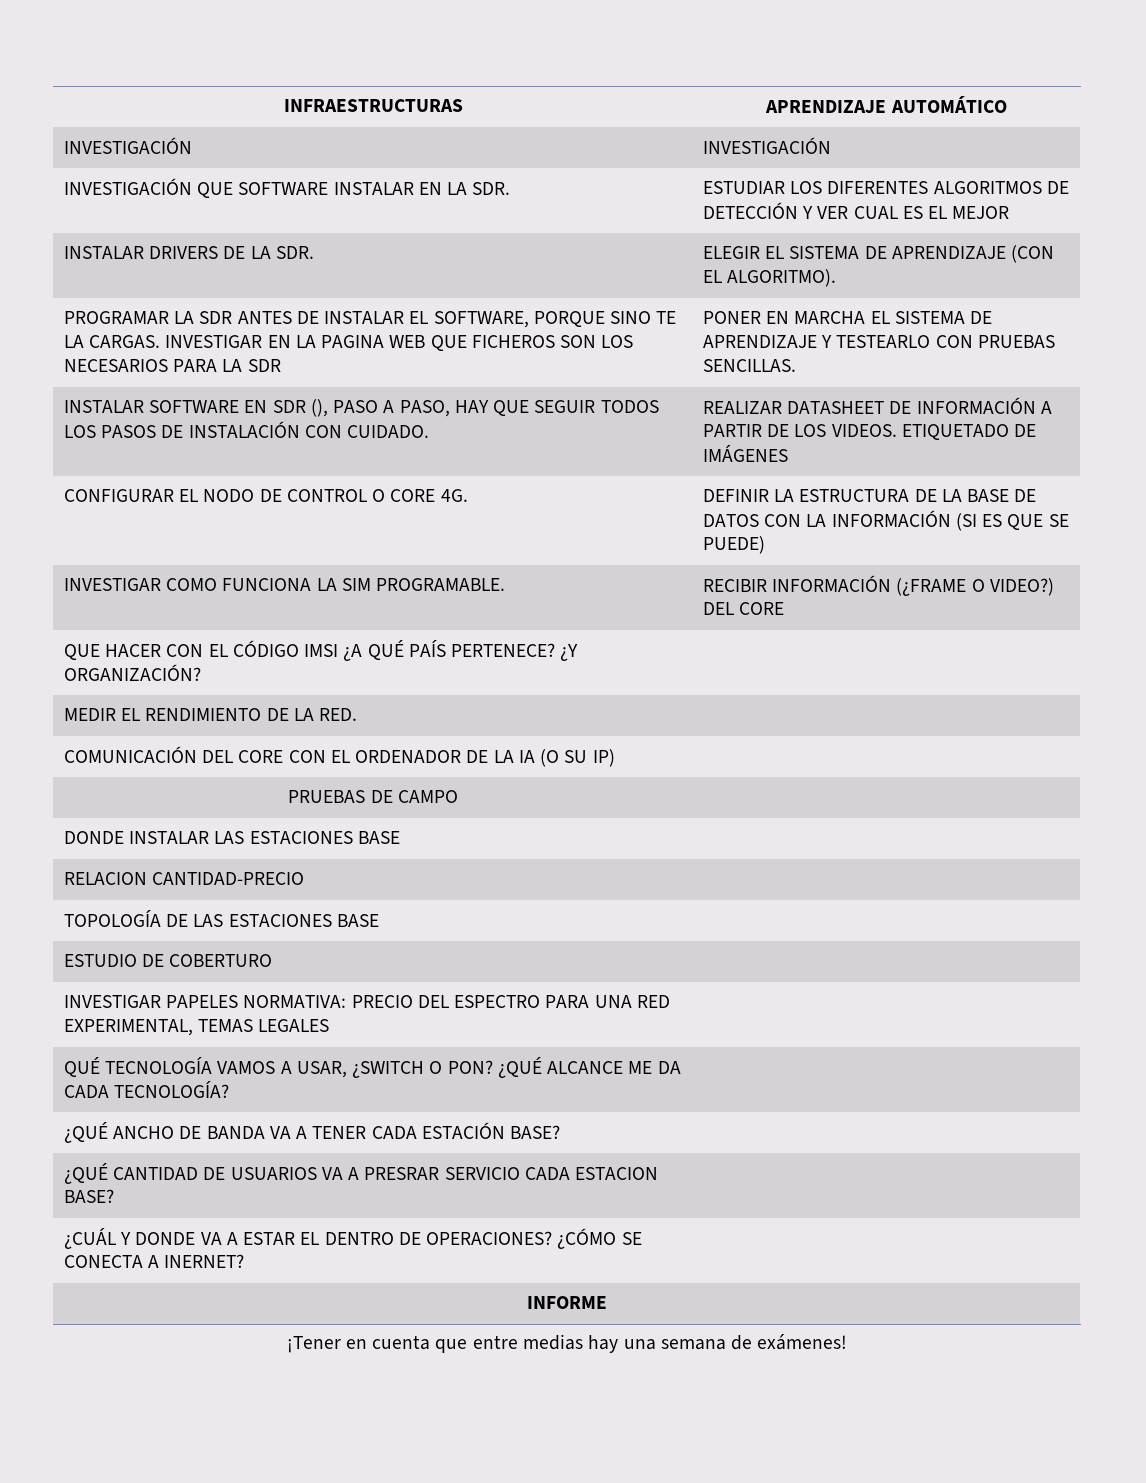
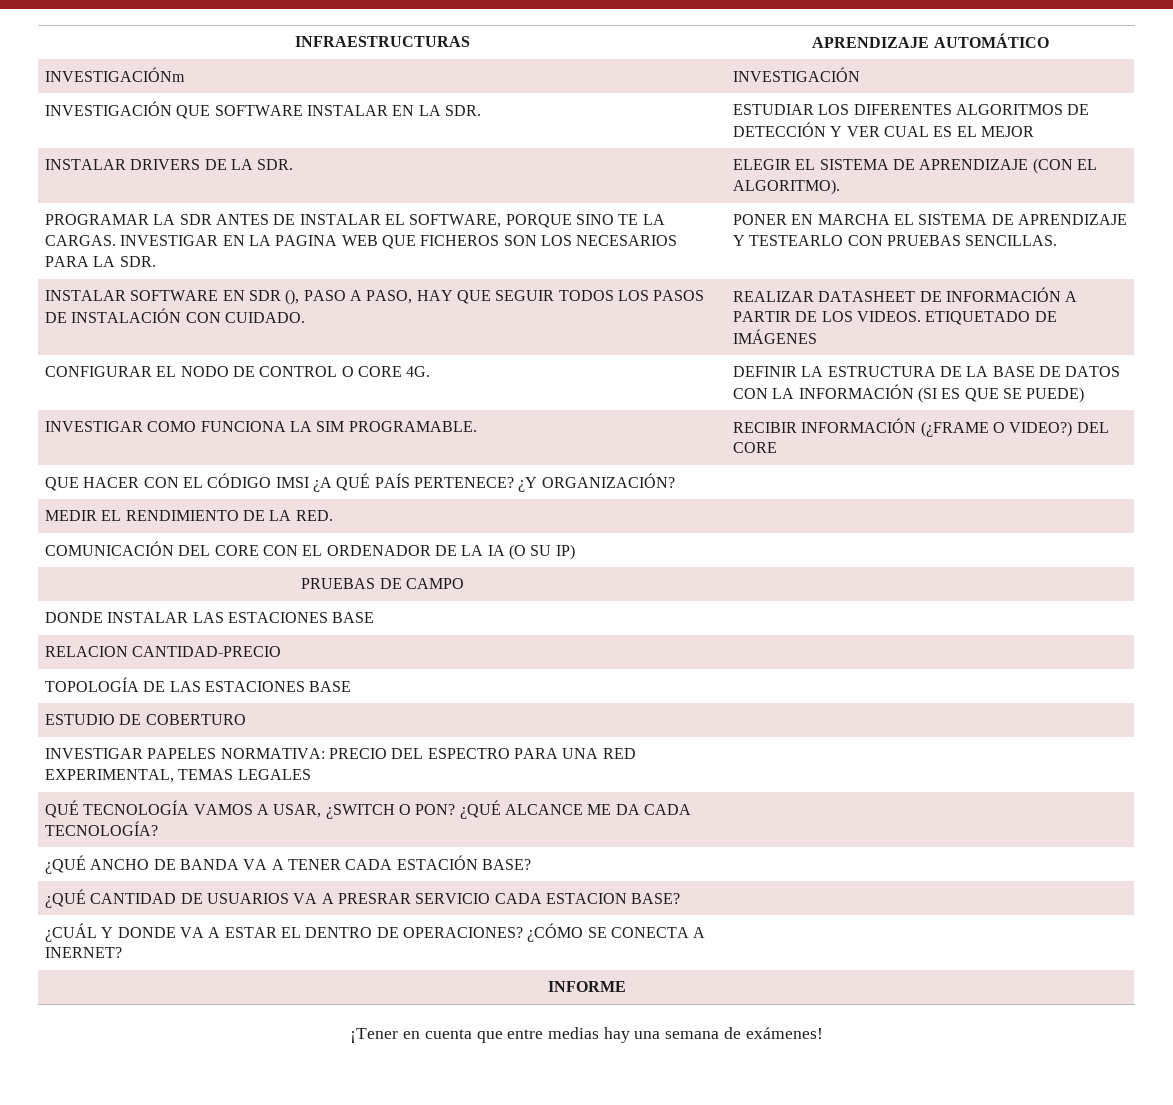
[63,137,192,154] INVESTIGACIÓN -> [45,67,186,82] INVESTIGACIÓNm
[247,359,281,372] SDR -> [119,256,156,267] SDR.

